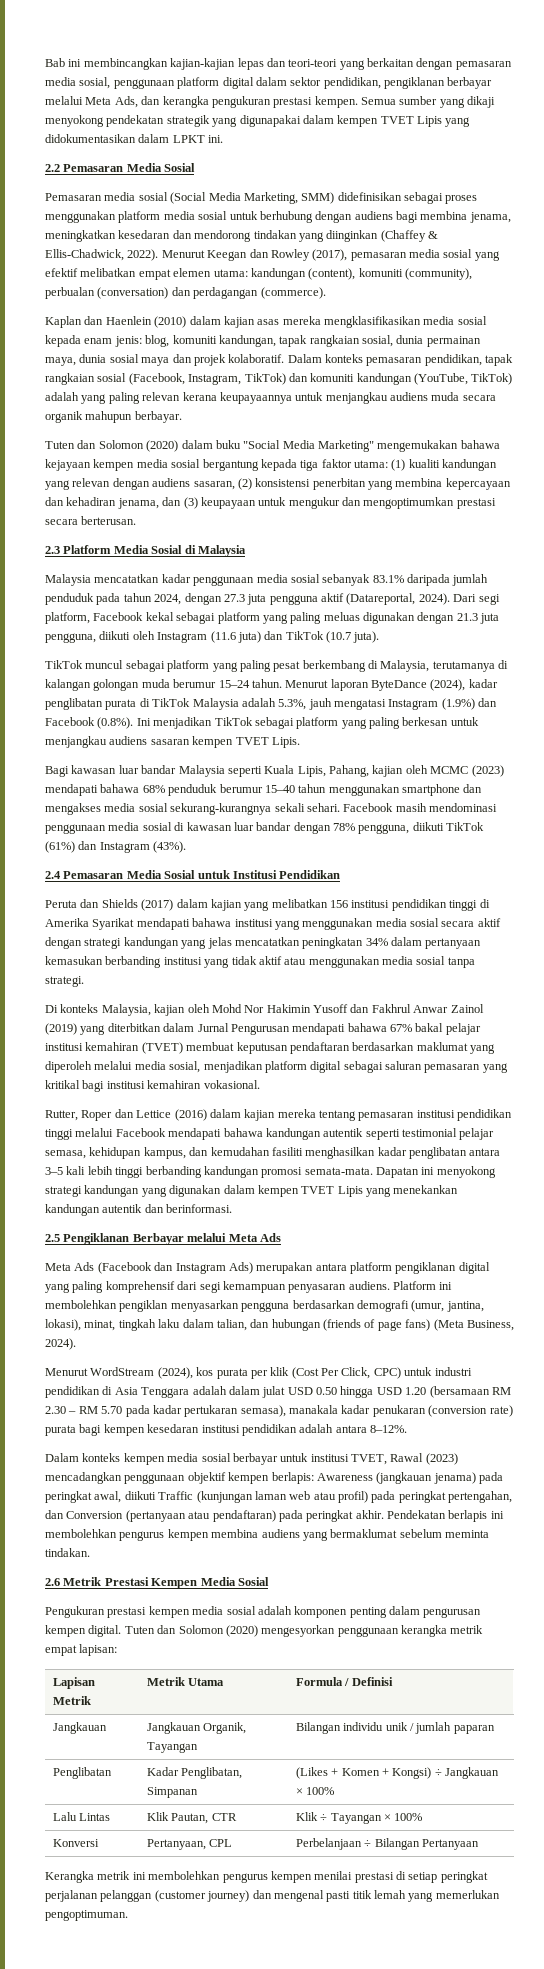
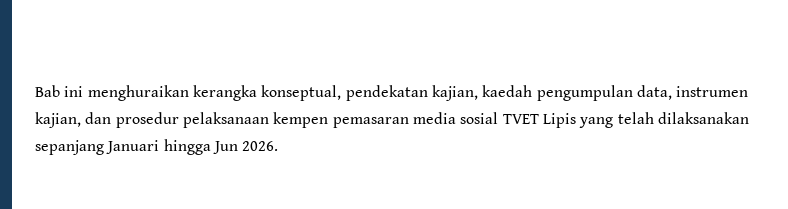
[83,58,512,70] [45,77,493,89] [45,96,496,108] [45,115,471,127] [45,134,224,143] [45,163,196,172] [45,192,478,204] [45,211,511,223] [45,230,438,242] [45,249,500,261] [45,268,472,280] [45,287,326,299] [45,316,487,328] [45,335,481,347] [45,354,514,366] [45,373,513,385] [45,392,496,404] [45,411,182,423] [45,440,500,452] [45,459,498,471] [45,478,511,490] [45,497,496,509] [45,516,137,525] [45,545,246,557] [45,574,489,586] [45,593,500,605] [45,612,500,624] [45,631,380,643] [45,660,509,672] [45,679,498,691] [45,698,498,710] [45,717,479,729] [45,736,300,748] [45,765,504,777] [45,784,483,796] [45,803,497,815] [45,822,485,834] [45,841,187,853] [45,870,341,879] [45,899,490,911] [45,918,501,930] [45,937,482,949] [45,956,475,968] [45,976,84,987] [45,1004,484,1016] [45,1023,481,1035] [45,1042,495,1054] [45,1061,508,1073] [45,1080,260,1092] [45,1109,513,1121] [45,1128,495,1140] [45,1147,501,1159] [45,1166,496,1178] [45,1185,459,1197] [45,1204,233,1216] [45,1233,281,1245] [45,1262,490,1274] [45,1281,453,1293] [45,1300,484,1312] [45,1319,514,1331] [45,1338,76,1350] [45,1367,472,1379] [45,1386,511,1398] [45,1405,513,1417] [45,1424,407,1436] [45,1453,458,1465] [45,1472,503,1484] [45,1491,513,1503] [45,1510,504,1522] [45,1529,489,1541] [45,1548,90,1557] [45,1577,269,1589] [45,1606,482,1618] [45,1625,484,1637] [45,1644,118,1656] [52,1677,95,1689] [52,1696,91,1705] [146,1677,225,1686] [295,1677,393,1686] [52,1722,107,1734] [146,1722,247,1734] [146,1742,198,1753] [295,1722,495,1734] [52,1767,112,1779] [146,1767,243,1779] [146,1787,198,1798] [295,1767,500,1779] [295,1787,335,1795] [52,1812,111,1821] [146,1812,237,1824] [295,1812,423,1824] [52,1839,99,1847] [146,1839,233,1850] [295,1838,479,1850] [45,1871,488,1883] [45,1890,500,1902] [45,1910,128,1921] membincangkan kajian-kajian lepas dan teori-teori yang berkaitan dengan pemasaran media sosial, penggunaan platform digital dalam sektor pendidikan, pengiklanan berbayar melalui Meta Ads, dan kerangka pengukuran prestasi kempen. Semua sumber yang dikaji menyokong pendekatan strategik yang digunapakai dalam kempen TVET Lipis yang didokumentasikan dalam LPKT ini. // 2.2 Pemasaran Media Sosial // Pemasaran media sosial (Social Media Marketing, SMM) didefinisikan sebagai proses menggunakan platform media sosial untuk berhubung dengan audiens bagi membina jenama, meningkatkan kesedaran dan mendorong tindakan yang diinginkan (Chaffey & Ellis-Chadwick, 2022). Menurut Keegan dan Rowley (2017), pemasaran media sosial yang efektif melibatkan empat elemen utama: kandungan (content), komuniti (community), perbualan (conversation) dan perdagangan (commerce). // Kaplan dan Haenlein (2010) dalam kajian asas mereka mengklasifikasikan media sosial kepada enam jenis: blog, komuniti kandungan, tapak rangkaian sosial, dunia permainan maya, dunia sosial maya dan projek kolaboratif. Dalam konteks pemasaran pendidikan, tapak rangkaian sosial (Facebook, Instagram, TikTok) dan komuniti kandungan (YouTube, TikTok) adalah yang paling relevan kerana keupayaannya untuk menjangkau audiens muda secara organik mahupun berbayar. // Tuten dan Solomon (2020) dalam buku "Social Media Marketing" mengemukakan bahawa kejayaan kempen media sosial bergantung kepada tiga faktor utama: (1) kualiti kandungan yang relevan dengan audiens sasaran, (2) konsistensi penerbitan yang membina kepercayaan dan kehadiran jenama, dan (3) keupayaan untuk mengukur dan mengoptimumkan prestasi secara berterusan. // 2.3 Platform Media Sosial di Malaysia // Malaysia mencatatkan kadar penggunaan media sosial sebanyak 83.1% daripada jumlah penduduk pada tahun 2024, dengan 27.3 juta pengguna aktif (Datareportal, 2024). Dari segi platform, Facebook kekal sebagai platform yang paling meluas digunakan dengan 21.3 juta pengguna, diikuti oleh Instagram (11.6 juta) dan TikTok (10.7 juta). // TikTok muncul sebagai platform yang paling pesat berkembang di Malaysia, terutamanya di kalangan golongan muda berumur 15–24 tahun. Menurut laporan ByteDance (2024), kadar penglibatan purata di TikTok Malaysia adalah 5.3%, jauh mengatasi Instagram (1.9%) dan Facebook (0.8%). Ini menjadikan TikTok sebagai platform yang paling berkesan untuk menjangkau audiens sasaran kempen TVET Lipis. // Bagi kawasan luar bandar Malaysia seperti Kuala Lipis, Pahang, kajian oleh MCMC (2023) mendapati bahawa 68% penduduk berumur 15–40 tahun menggunakan smartphone dan mengakses media sosial sekurang-kurangnya sekali sehari. Facebook masih mendominasi penggunaan media sosial di kawasan luar bandar dengan 78% pengguna, diikuti TikTok (61%) dan Instagram (43%). // 2.4 Pemasaran Media Sosial untuk Institusi Pendidikan // Peruta dan Shields (2017) dalam kajian yang melibatkan 156 institusi pendidikan tinggi di Amerika Syarikat mendapati bahawa institusi yang menggunakan media sosial secara aktif dengan strategi kandungan yang jelas mencatatkan peningkatan 34% dalam pertanyaan kemasukan berbanding institusi yang tidak aktif atau menggunakan media sosial tanpa strategi. // Di konteks Malaysia, kajian oleh Mohd Nor Hakimin Yusoff dan Fakhrul Anwar Zainol (2019) yang diterbitkan dalam Jurnal Pengurusan mendapati bahawa 67% bakal pelajar institusi kemahiran (TVET) membuat keputusan pendaftaran berdasarkan maklumat yang diperoleh melalui media sosial, menjadikan platform digital sebagai saluran pemasaran yang kritikal bagi institusi kemahiran vokasional. // Rutter, Roper dan Lettice (2016) dalam kajian mereka tentang pemasaran institusi pendidikan tinggi melalui Facebook mendapati bahawa kandungan autentik seperti testimonial pelajar semasa, kehidupan kampus, dan kemudahan fasiliti menghasilkan kadar penglibatan antara 3–5 kali lebih tinggi berbanding kandungan promosi semata-mata. Dapatan ini menyokong strategi kandungan yang digunakan dalam kempen TVET Lipis yang menekankan kandungan autentik dan berinformasi. // 2.5 Pengiklanan Berbayar melalui Meta Ads // Meta Ads (Facebook dan Instagram Ads) merupakan antara platform pengiklanan digital yang paling komprehensif dari segi kemampuan penyasaran audiens. Platform ini membolehkan pengiklan menyasarkan pengguna berdasarkan demografi (umur, jantina, lokasi), minat, tingkah laku dalam talian, dan hubungan (friends of page fans) (Meta Business, 2024). // Menurut WordStream (2024), kos purata per klik (Cost Per Click, CPC) untuk industri pendidikan di Asia Tenggara adalah dalam julat USD 0.50 hingga USD 1.20 (bersamaan RM 2.30 – RM 5.70 pada kadar pertukaran semasa), manakala kadar penukaran (conversion rate) purata bagi kempen kesedaran institusi pendidikan adalah antara 8–12%. // Dalam konteks kempen media sosial berbayar untuk institusi TVET, Rawal (2023) mencadangkan penggunaan objektif kempen berlapis: Awareness (jangkauan jenama) pada peringkat awal, diikuti Traffic (kunjungan laman web atau profil) pada peringkat pertengahan, dan Conversion (pertanyaan atau pendaftaran) pada peringkat akhir. Pendekatan berlapis ini membolehkan pengurus kempen membina audiens yang bermaklumat sebelum meminta tindakan. // 2.6 Metrik Prestasi Kempen Media Sosial // Pengukuran prestasi kempen media sosial adalah komponen penting dalam pengurusan kempen digital. Tuten dan Solomon (2020) mengesyorkan penggunaan kerangka metrik empat lapisan: // Lapisan Metrik | Metrik Utama | Formula / Definisi // Jangkauan | Jangkauan Organik, Tayangan | Bilangan individu unik / jumlah paparan // Penglibatan | Kadar Penglibatan, Simpanan | (Likes + Komen + Kongsi) ÷ Jangkauan × 100% // Lalu Lintas | Klik Pautan, CTR | Klik ÷ Tayangan × 100% // Konversi | Pertanyaan, CPL | Perbelanjaan ÷ Bilangan Pertanyaan // Kerangka metrik ini membolehkan pengurus kempen menilai prestasi di setiap peringkat perjalanan pelanggan (customer journey) dan mengenal pasti titik lemah yang memerlukan pengoptimuman. -> [87,85,749,101] [35,112,749,128] [35,139,279,155] menghuraikan kerangka konseptual, pendekatan kajian, kaedah pengumpulan data, instrumen kajian, dan prosedur pelaksanaan kempen pemasaran media sosial TVET Lipis yang telah dilaksanakan sepanjang Januari hingga Jun 2026.

